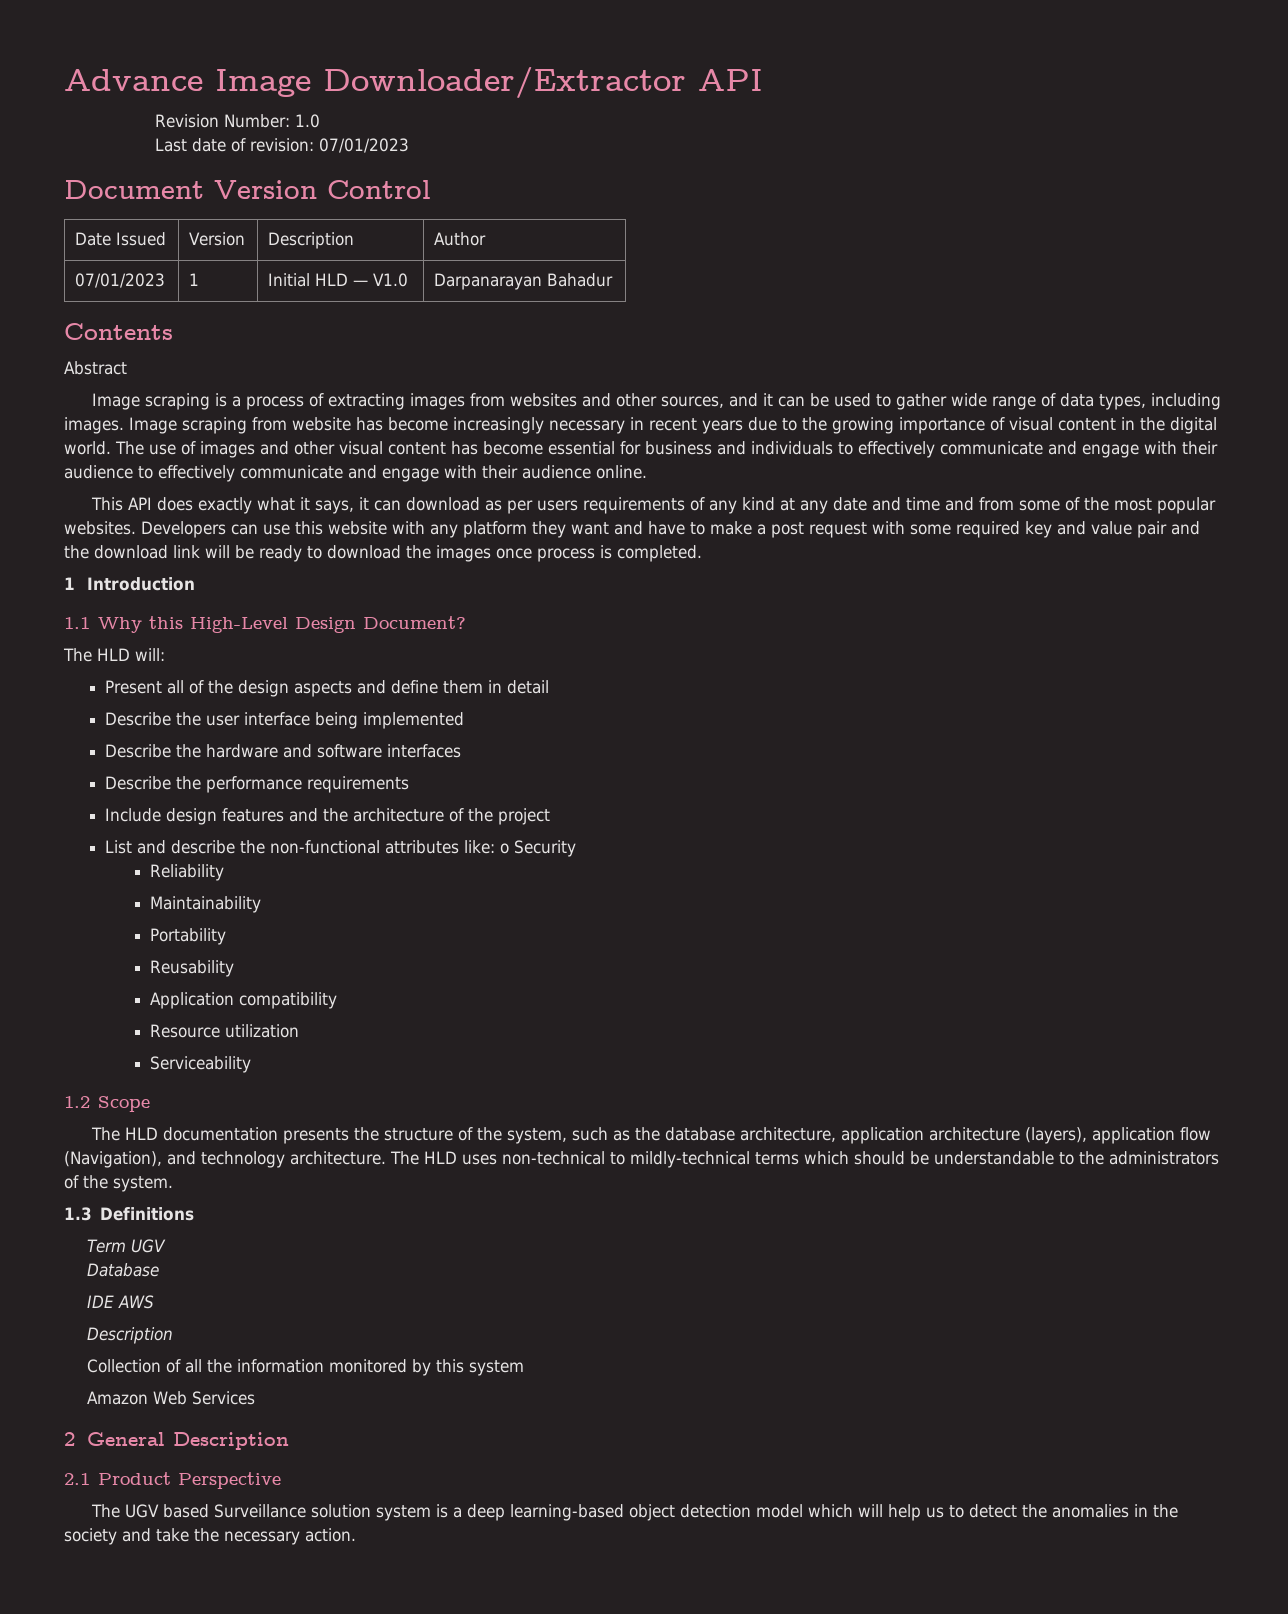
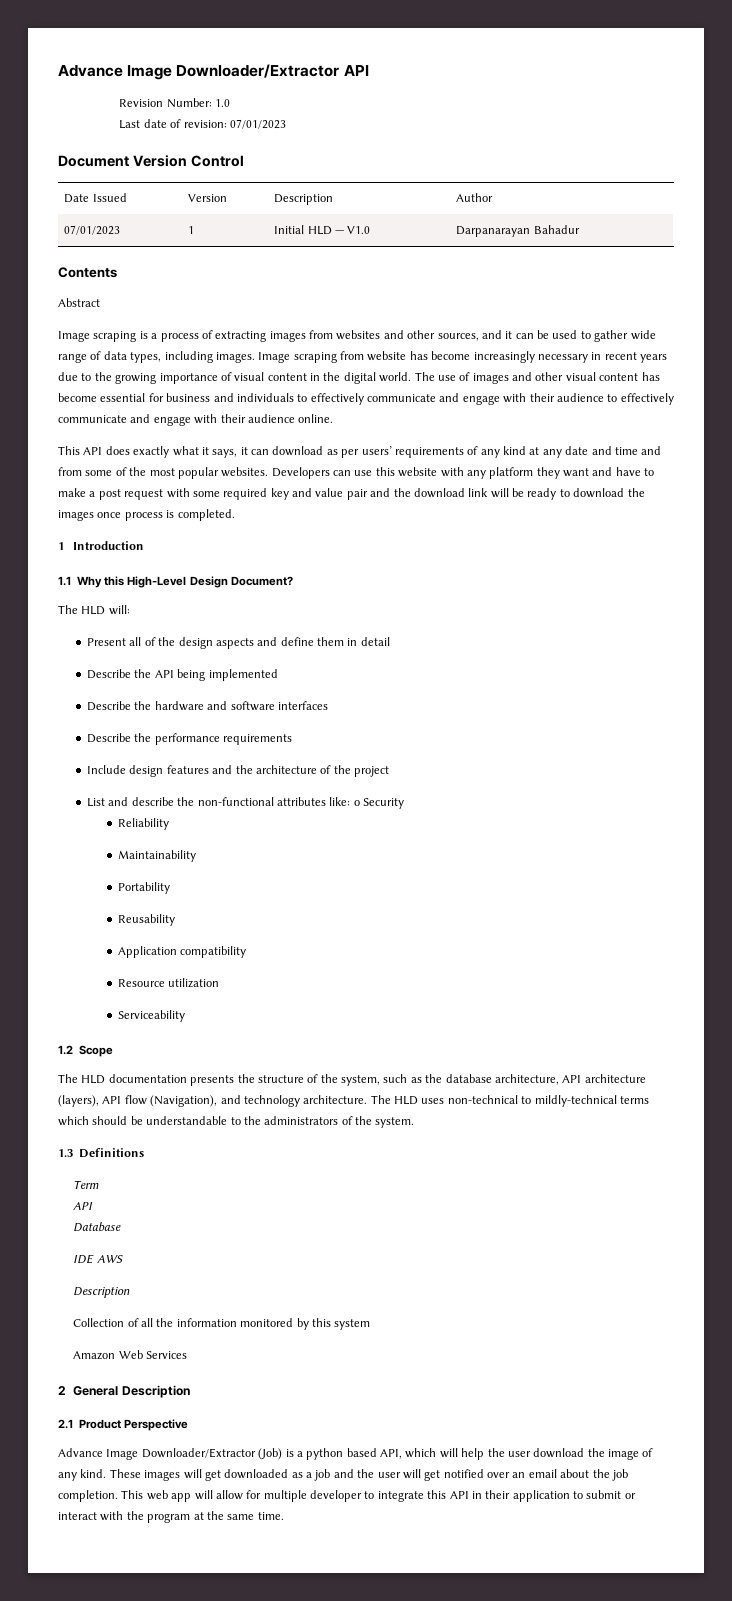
[537,500,579,511] users -> [361,446,392,455] users’
[205,712,310,726] user interface -> [154,670,174,678] API
[841,1127,925,1144] application -> [562,1075,582,1083] API
[1092,1127,1176,1144] application -> [102,1096,122,1104] API
[130,1239,166,1253] UGV -> [73,1202,94,1210] // API
[91,1504,1179,1521] [64,1528,356,1545] The UGV based Surveillance solution system is a deep learning-based object detection model which will help us to detect the anomalies in the society and take the necessary action. -> [58,1448,654,1460] [58,1469,628,1481] [58,1490,636,1502] [58,1511,284,1523] Advance Image Downloader/Extractor (Job) is a python based API, which will help the user download the image of any kind. These images will get downloaded as a job and the user will get notified over an email about the job completion. This web app will allow for multiple developer to integrate this API in their application to submit or interact with the program at the same time.

